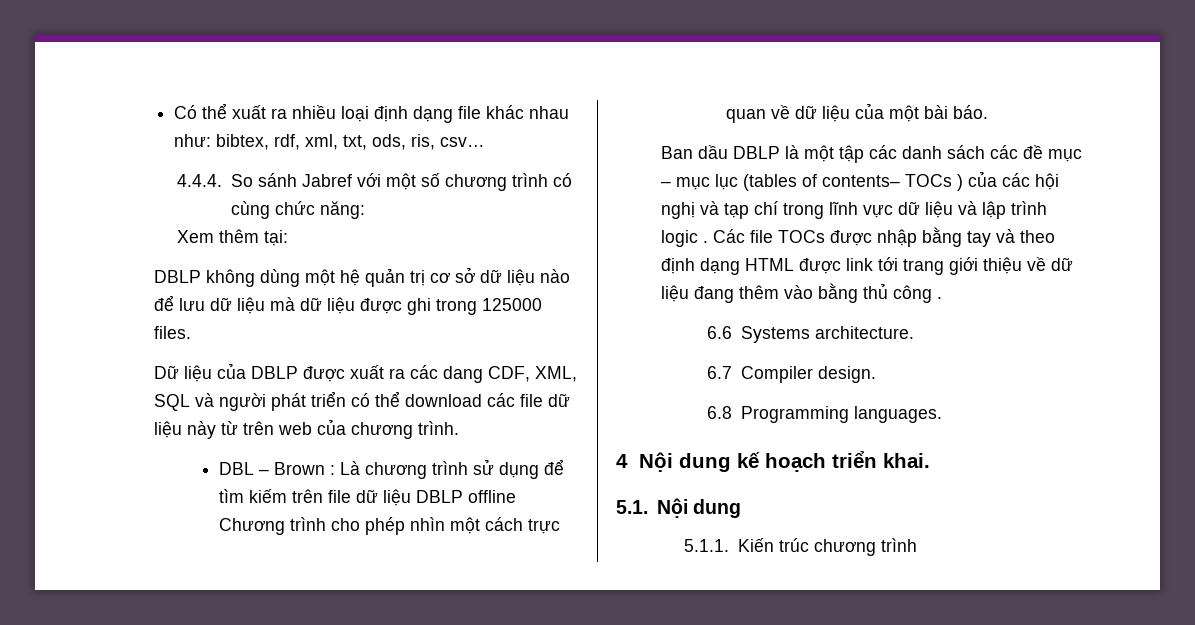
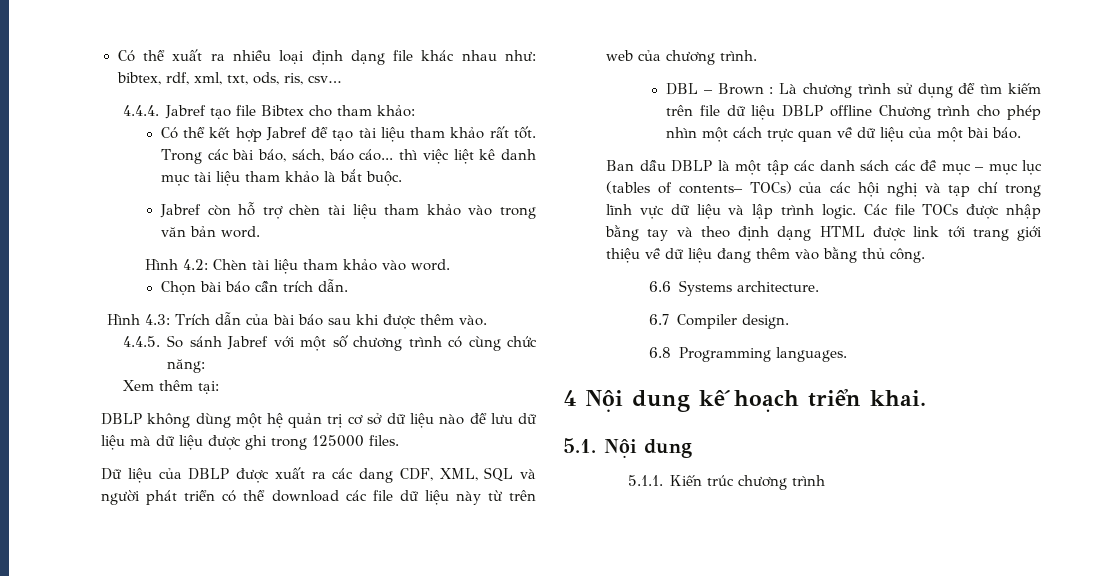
(223, 180) none -> [165,105,416,119] [160,126,537,142] [160,149,536,164] [160,169,402,186] [159,202,536,219] [160,226,260,238] [144,259,450,274] [160,279,348,295] [107,312,487,329] [122,336,160,347] Jabref tạo file Bibtex cho tham khảo: // Có thể kết hợp Jabref để tạo tài liệu tham khảo rất tốt. Trong các bài báo, sách, báo cáo... thì việc liệt kê danh mục tài liệu tham khảo là bắt buộc. // Jabref còn hỗ trợ chèn tài liệu tham khảo vào trong văn bản word. // Hình 4.2: Chèn tài liệu tham khảo vào word. // Chọn bài báo cần trích dẫn. // Hình 4.3: Trích dẫn của bài báo sau khi được thêm vào. // 4.4.5.
[905,174,964,191] TOCs ) -> [749,181,792,194] TOCs)
[661,230,709,247] logic . -> [821,204,856,219] logic.
[893,285,943,303] công . -> [890,248,926,263] công.

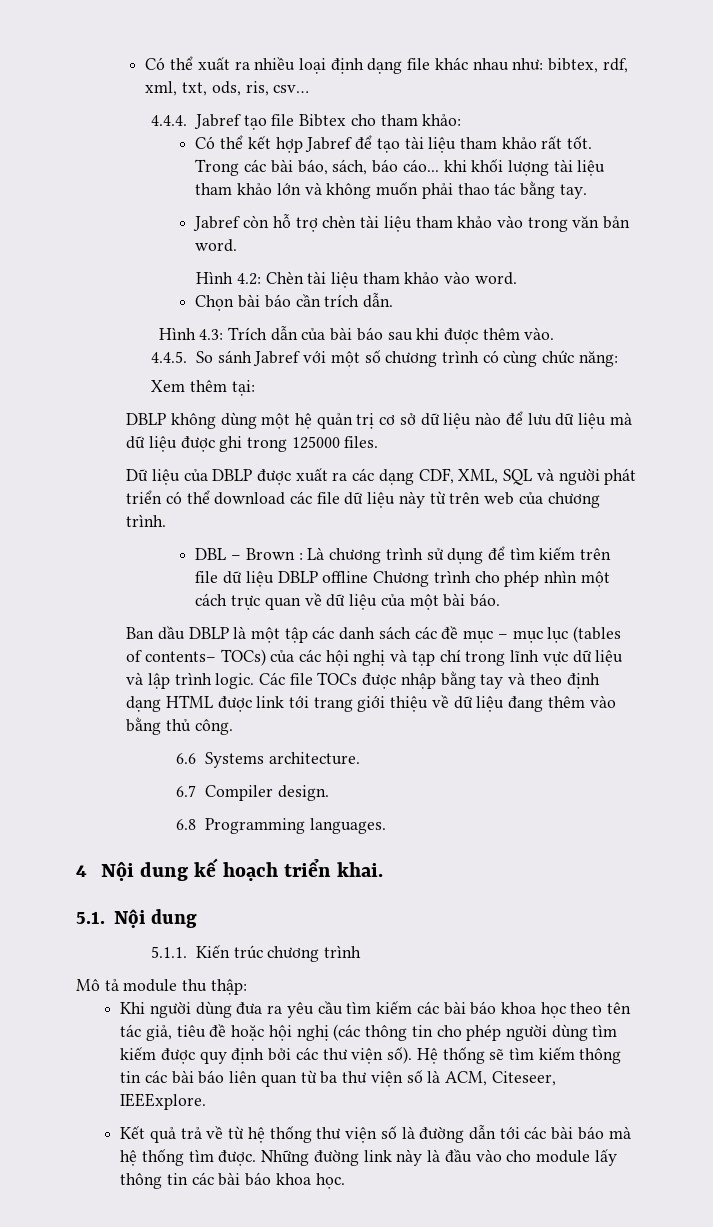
[399,149,536,164] [160,169,402,186] thì việc liệt kê danh mục tài liệu tham khảo là bắt buộc. -> [443,159,606,176] [195,181,587,199] khi khối lượng tài liệu tham khảo lớn và không muốn phải thao tác bằng tay.
[359,468,394,483] dang -> [378,469,414,485] dạng
(826, 480) none -> [76,979,247,995] [120,1001,632,1018] [120,1024,618,1041] [120,1047,622,1064] [120,1070,556,1087] [120,1093,207,1110] [120,1125,631,1143] [120,1149,617,1166] [120,1172,345,1189] // Mô tả module thu thập: // Khi người dùng đưa ra yêu cầu tìm kiếm các bài báo khoa học theo tên tác giả, tiêu đề hoặc hội nghị (các thông tin cho phép người dùng tìm kiếm được quy định bởi các thư viện số). Hệ thống sẽ tìm kiếm thông tin các bài báo liên quan từ ba thư viện số là ACM, Citeseer, IEEExplore. // Kết quả trả về từ hệ thống thư viện số là đường dẫn tới các bài báo mà hệ thống tìm được. Những đường link này là đầu vào cho module lấy thông tin các bài báo khoa học.

